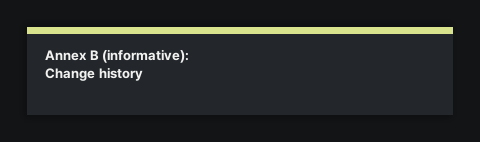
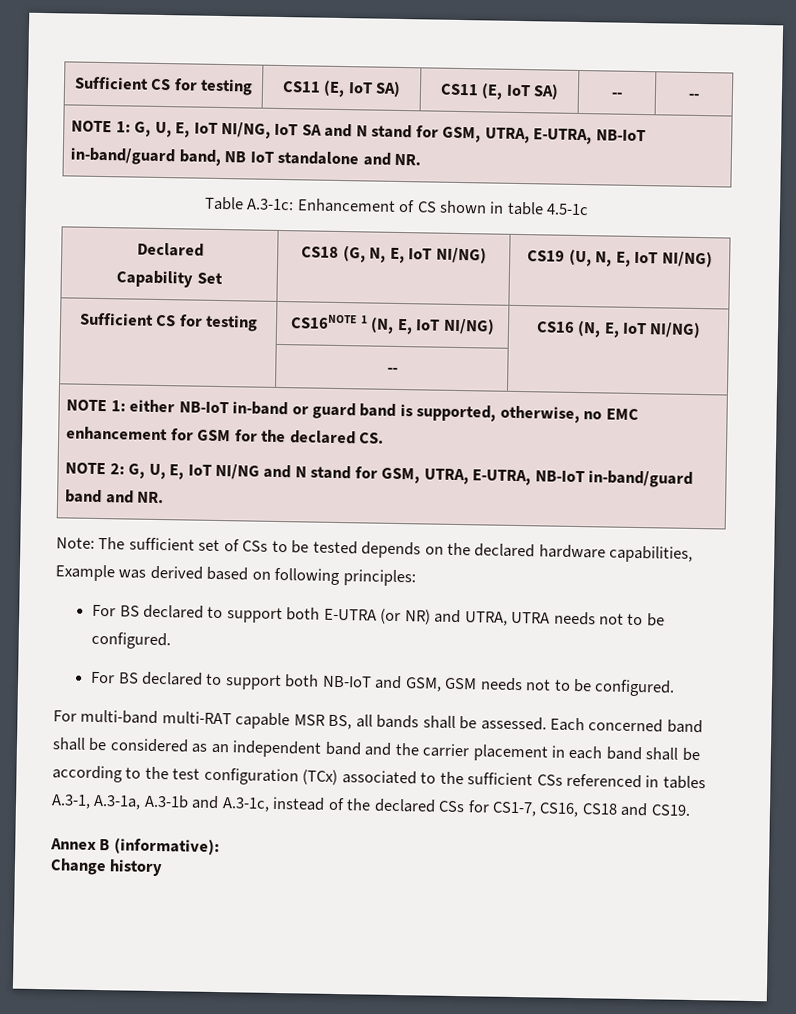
(45, 55) none -> [73,76,254,96] [281,79,402,98] [439,82,560,100] [611,92,622,98] [688,93,699,99] [71,120,646,145] [70,147,421,166] [203,196,590,216] [136,242,204,257] [116,270,223,288] [301,245,487,264] [527,248,713,268] [79,312,259,332] [290,314,495,335] [535,319,702,339] [386,367,398,373] [66,399,639,424] [66,426,384,445] [65,462,694,488] [65,489,165,504] [56,536,694,563] [55,564,416,587] [92,604,665,627] [91,631,172,650] [91,671,676,697] [53,709,703,734] [52,737,701,762] [52,765,706,790] [51,794,691,818] Sufficient CS for testing | CS11 (E, IoT SA) | CS11 (E, IoT SA) | -- | -- // NOTE 1: G, U, E, IoT NI/NG, IoT SA and N stand for GSM, UTRA, E-UTRA, NB-IoT in-band/guard band, NB IoT standalone and NR. // Table A.3-1c: Enhancement of CS shown in table 4.5-1c // Declared // Capability Set | CS18 (G, N, E, IoT NI/NG) | CS19 (U, N, E, IoT NI/NG) // Sufficient CS for testing | CS16NOTE 1 (N, E, IoT NI/NG) | CS16 (N, E, IoT NI/NG) // | -- | // NOTE 1: either NB-IoT in-band or guard band is supported, otherwise, no EMC enhancement for GSM for the declared CS. // NOTE 2: G, U, E, IoT NI/NG and N stand for GSM, UTRA, E-UTRA, NB-IoT in-band/guard band and NR. // Note: The sufficient set of CSs to be tested depends on the declared hardware capabilities, Example was derived based on following principles: // For BS declared to support both E-UTRA (or NR) and UTRA, UTRA needs not to be configured. // For BS declared to support both NB-IoT and GSM, GSM needs not to be configured. // For multi-band multi-RAT capable MSR BS, all bands shall be assessed. Each concerned band shall be considered as an independent band and the carrier placement in each band shall be according to the test configuration (TCx) associated to the sufficient CSs referenced in tables A.3-1, A.3-1a, A.3-1b and A.3-1c, instead of the declared CSs for CS1-7, CS16, CS18 and CS19. //

